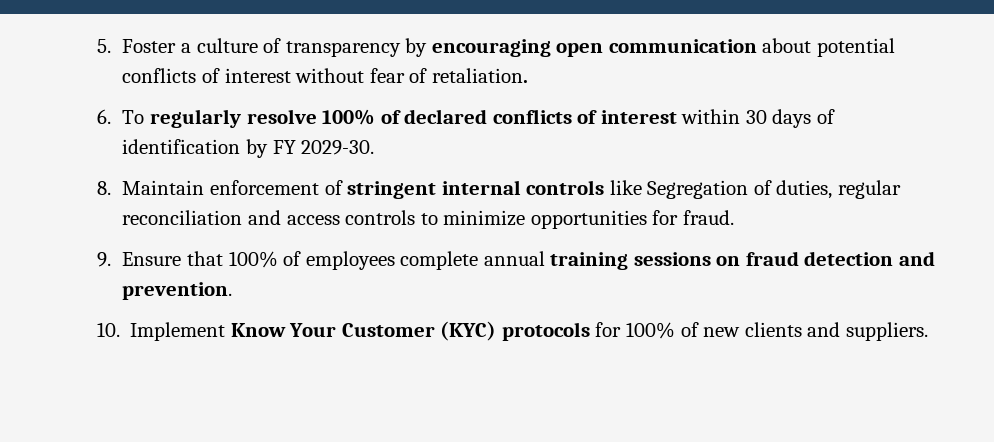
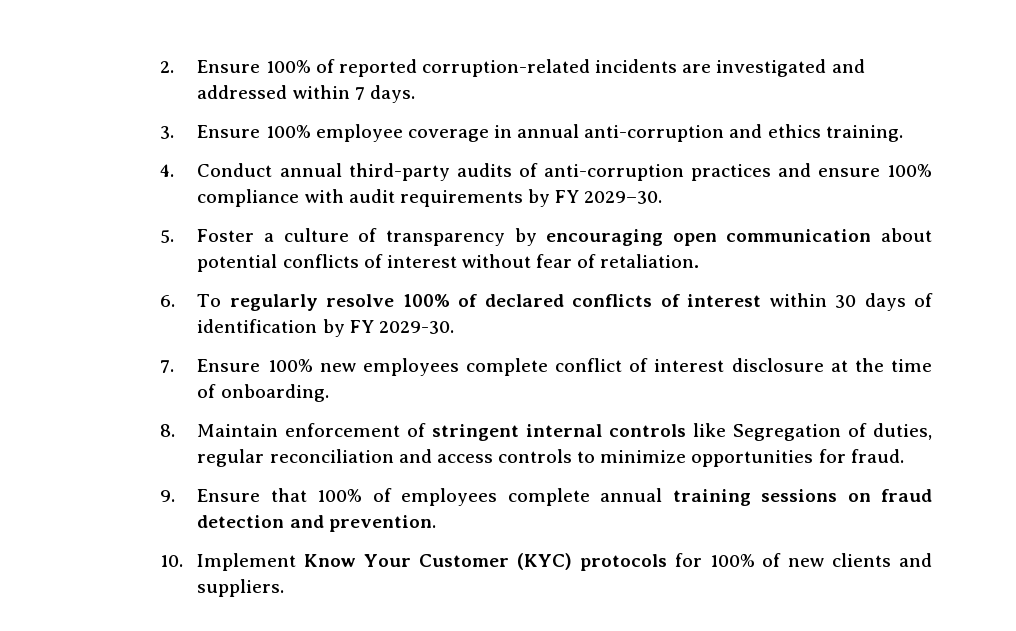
(96, 46) none -> [159,59,865,77] [197,85,415,103] [159,124,903,142] [159,163,932,181] [197,189,663,207] 2. Ensure 100% of reported corruption-related incidents are investigated and addressed within 7 days. // 3. Ensure 100% employee coverage in annual anti-corruption and ethics training. // 4. Conduct annual third-party audits of anti-corruption practices and ensure 100% compliance with audit requirements by FY 2029–30. //
(375, 147) none -> [159,358,933,376] [197,384,329,402] // 7. Ensure 100% new employees complete conflict of interest disclosure at the time of onboarding.

